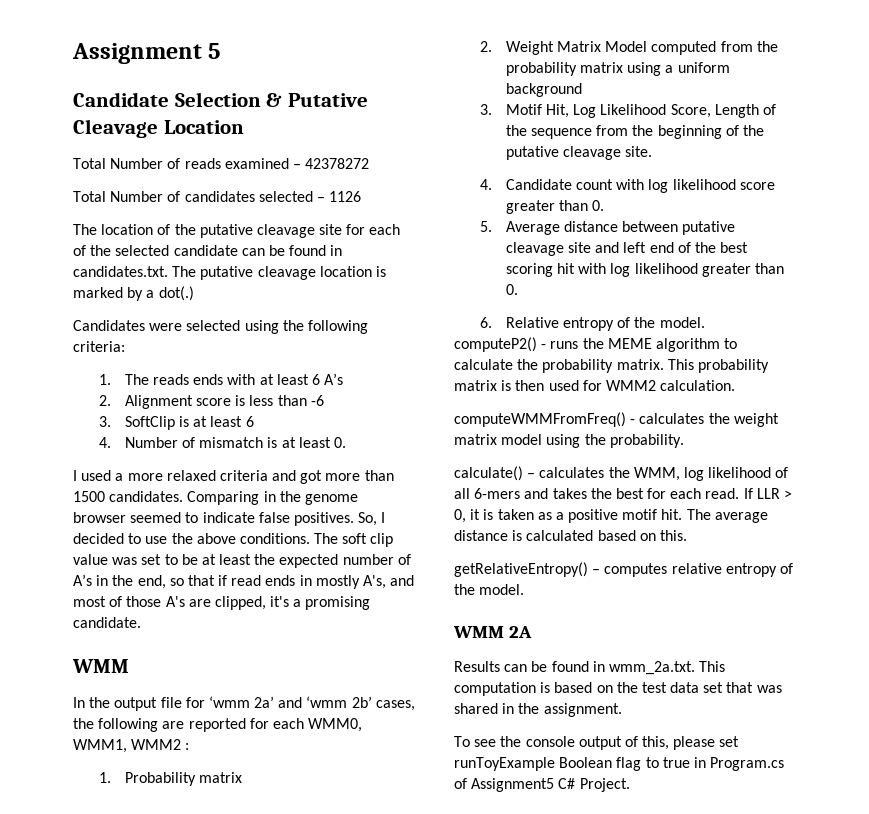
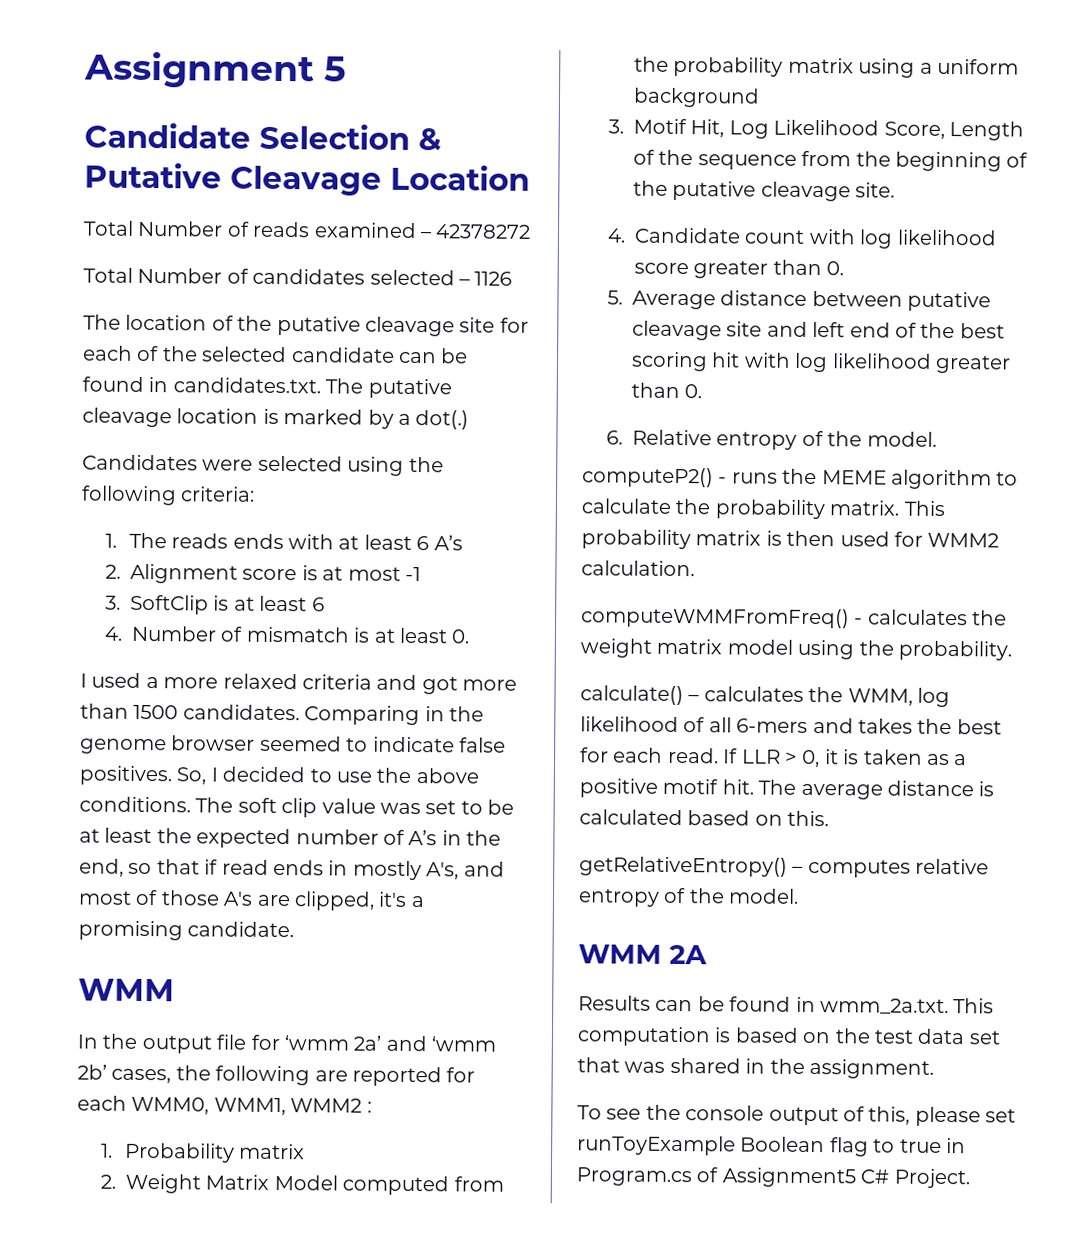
[249,395,324,406] less than -6 -> [322,566,421,582] at most -1

